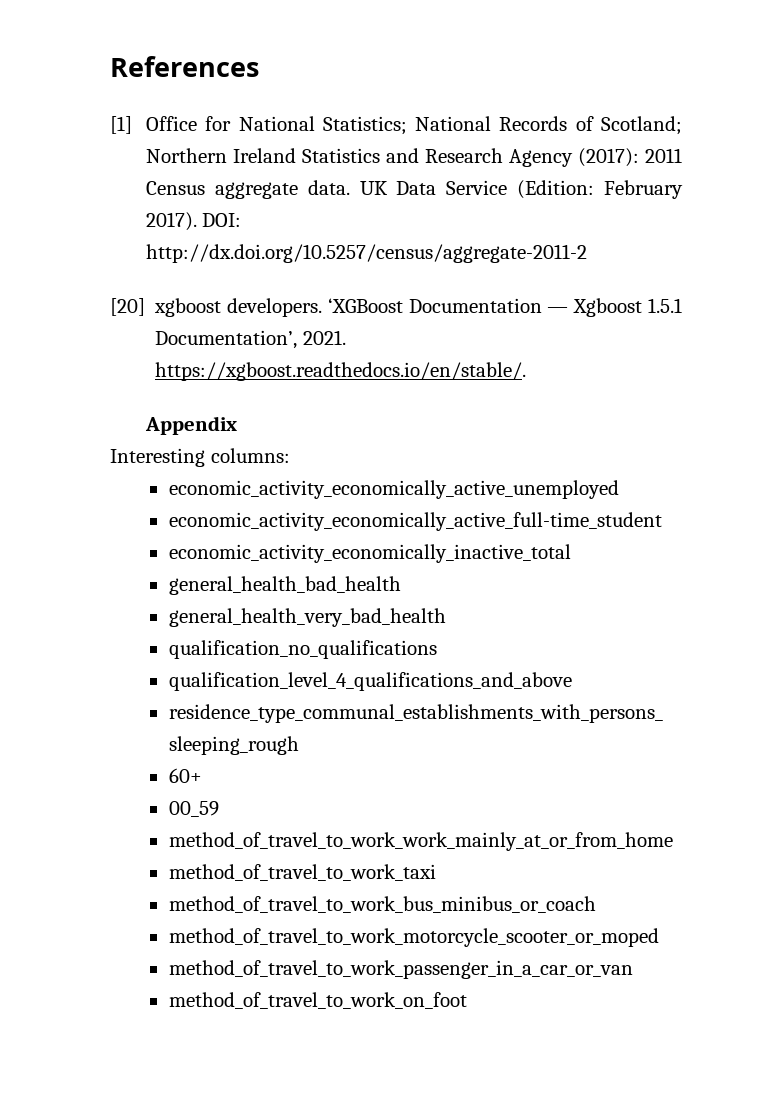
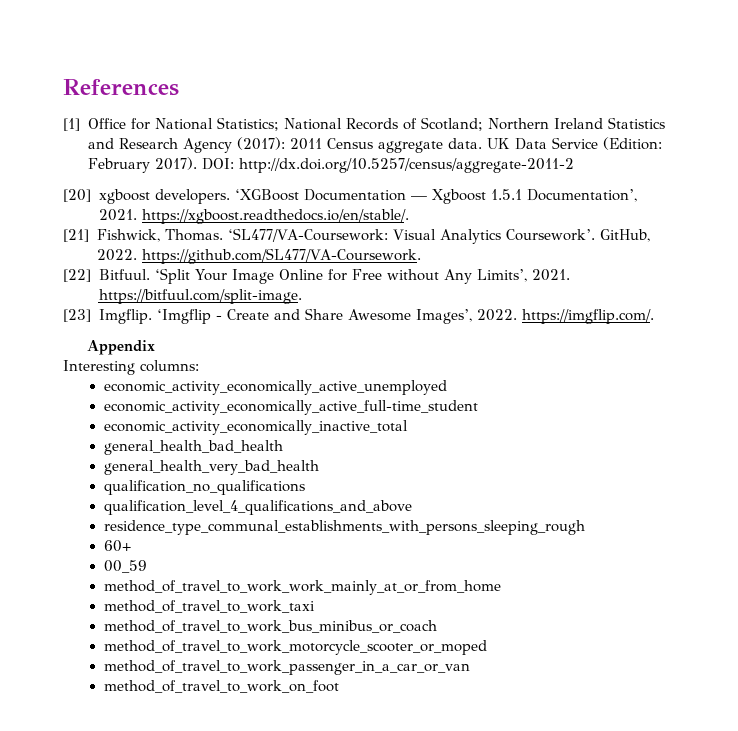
(527, 371) none -> [63,228,651,244] [96,248,422,264] [63,268,571,284] [98,289,302,304] [63,308,655,324] // [21] Fishwick, Thomas. ‘SL477/VA-Coursework: Visual Analytics Coursework’. GitHub, 2022. https://github.com/SL477/VA-Coursework. // [22] Bitfuul. ‘Split Your Image Online for Free without Any Limits’, 2021. https://bitfuul.com/split-image. // [23] Imgflip. ‘Imgflip - Create and Share Awesome Images’, 2022. https://imgflip.com/.

